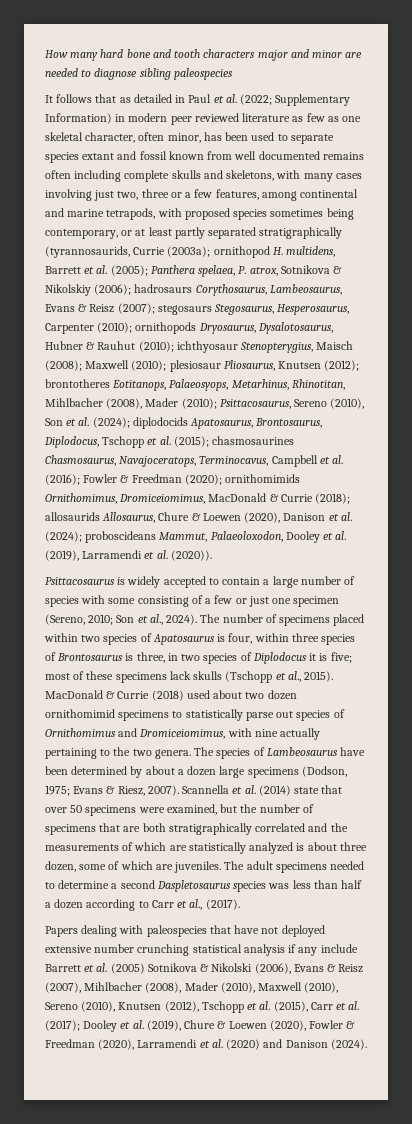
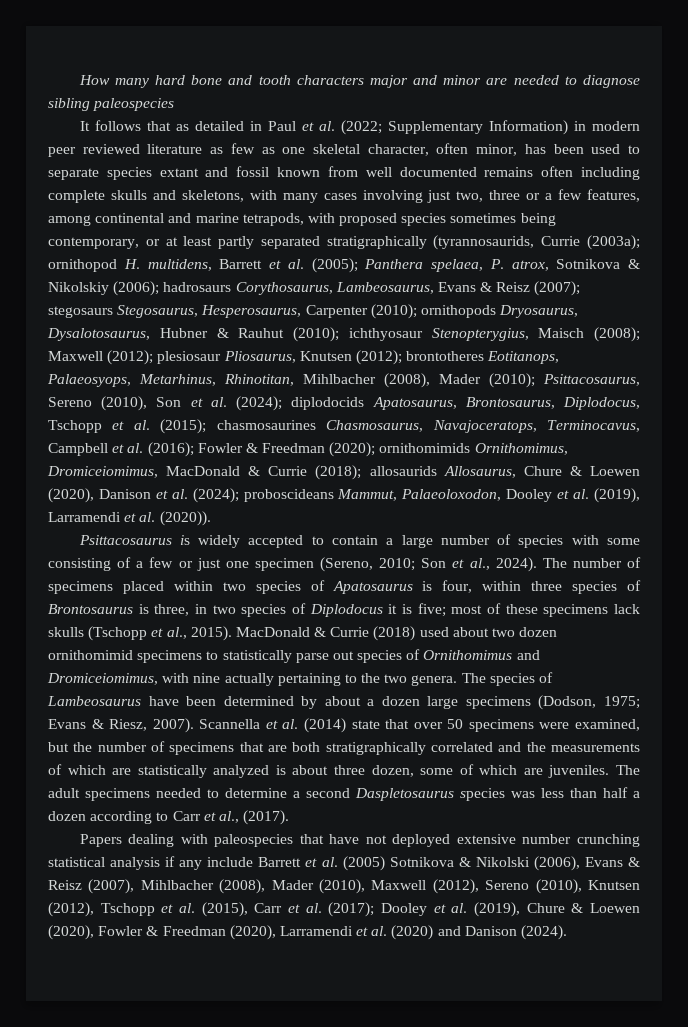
[131,360,167,371] (2010); -> [107,350,154,365] (2012);
[304,982,339,993] (2010), -> [432,879,479,894] (2012),

